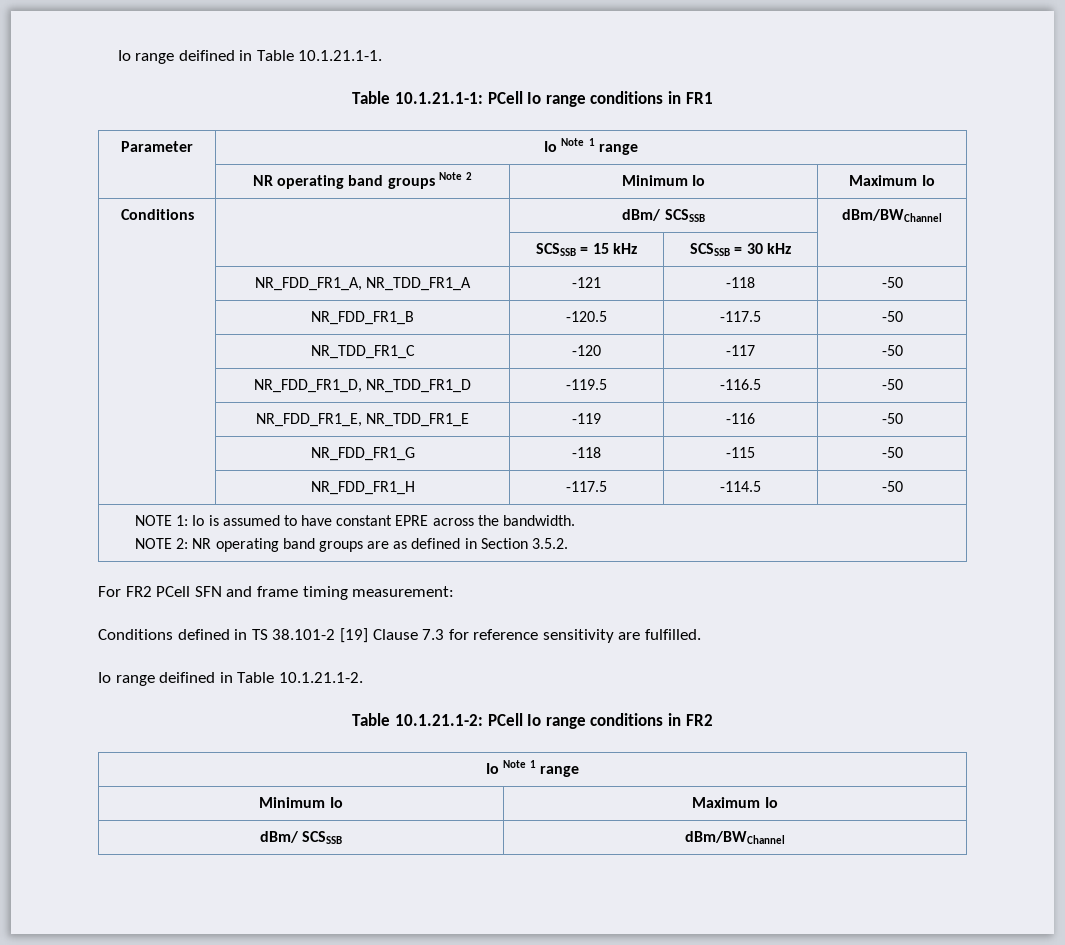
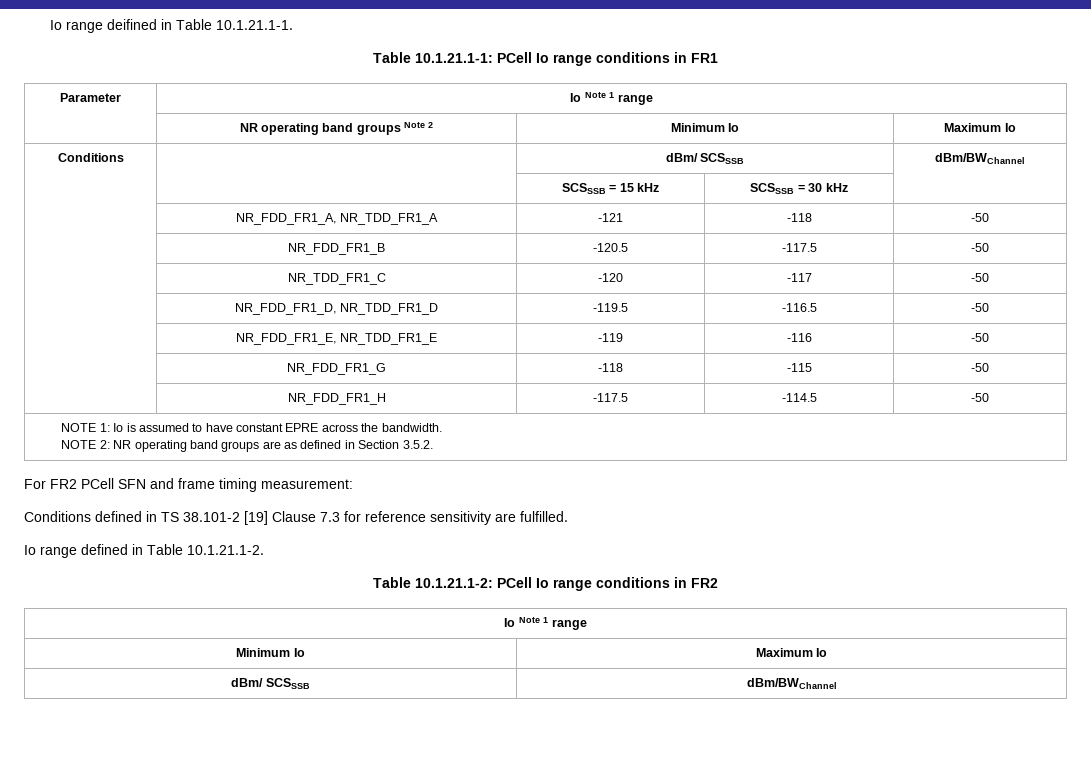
[159,672,216,683] deifined -> [81,544,128,555] defined

